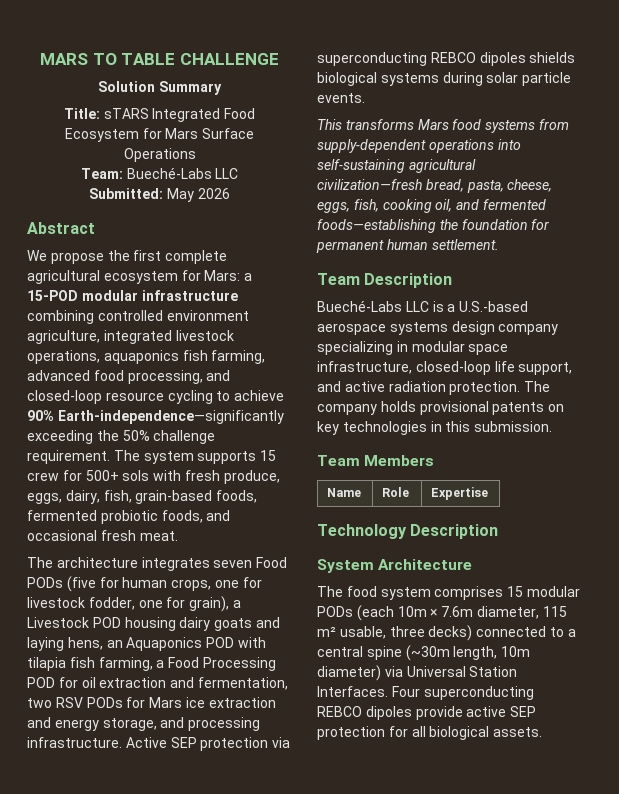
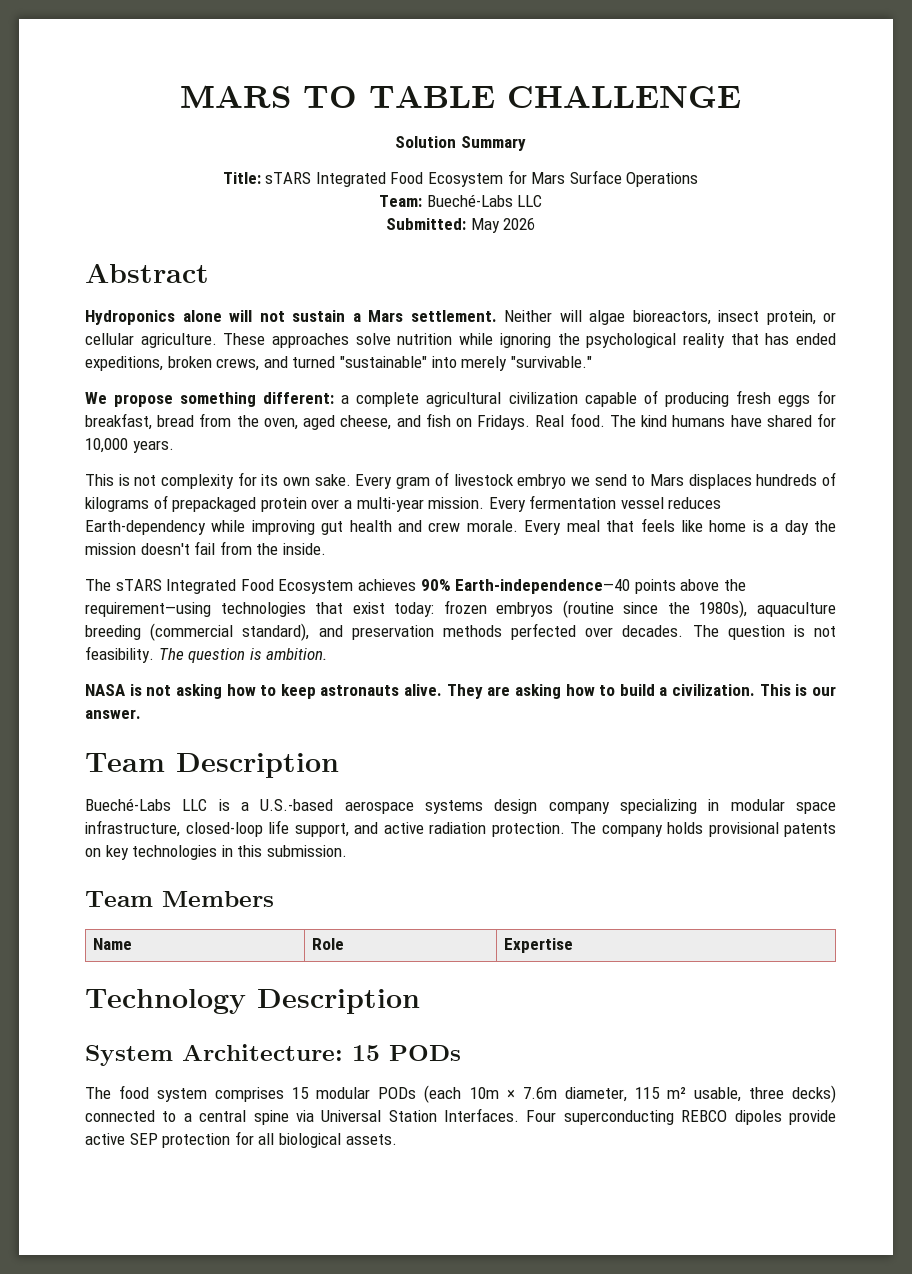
[27,250,228,264] [27,270,253,284] [27,290,238,301] [27,310,249,324] [27,330,234,344] [27,350,266,364] [27,370,231,384] [27,390,285,404] [27,410,284,424] [27,430,216,444] [27,450,277,464] [27,470,280,484] [27,490,258,504] [27,510,231,524] [27,530,178,541] [27,557,288,571] [27,576,262,592] [27,596,241,612] [27,617,280,631] [27,637,266,651] [27,657,276,671] [27,677,288,690] [27,697,276,708] [27,717,261,731] [27,737,291,751] [317,52,576,66] [317,72,572,86] [317,93,365,103] [317,119,569,133] [317,139,521,153] [317,159,476,173] [317,179,553,193] [317,199,546,213] [317,219,550,233] [316,239,499,253] We propose the first complete agricultural ecosystem for Mars: a 15-POD modular infrastructure combining controlled environment agriculture, integrated livestock operations, aquaponics fish farming, advanced food processing, and closed-loop resource cycling to achieve 90% Earth-independence—significantly exceeding the 50% challenge requirement. The system supports 15 crew for 500+ sols with fresh produce, eggs, dairy, fish, grain-based foods, fermented probiotic foods, and occasional fresh meat. // The architecture integrates seven Food PODs (five for human crops, one for livestock fodder, one for grain), a Livestock POD housing dairy goats and laying hens, an Aquaponics POD with tilapia fish farming, a Food Processing POD for oil extraction and fermentation, two RSV PODs for Mars ice extraction and energy storage, and processing infrastructure. Active SEP protection via superconducting REBCO dipoles shields biological systems during solar particle events. // This transforms Mars food systems from supply-dependent operations into self-sustaining agricultural civilization—fresh bread, pasta, cheese, eggs, fish, cooking oil, and fermented foods—establishing the foundation for permanent human settlement. -> [85,310,836,325] [85,333,836,348] [85,356,592,371] [85,390,837,407] [85,413,836,430] [85,438,174,453] [85,472,837,489] [85,495,722,512] [85,518,836,535] [85,541,326,555] [85,579,746,594] [85,600,836,618] [85,623,836,641] [85,646,328,663] [85,684,837,699] [85,709,141,719] Hydroponics alone will not sustain a Mars settlement. Neither will algae bioreactors, insect protein, or cellular agriculture. These approaches solve nutrition while ignoring the psychological reality that has ended expeditions, broken crews, and turned "sustainable" into merely "survivable." // We propose something different: a complete agricultural civilization capable of producing fresh eggs for breakfast, bread from the oven, aged cheese, and fish on Fridays. Real food. The kind humans have shared for 10,000 years. // This is not complexity for its own sake. Every gram of livestock embryo we send to Mars displaces hundreds of kilograms of prepackaged protein over a multi-year mission. Every fermentation vessel reduces Earth-dependency while improving gut health and crew morale. Every meal that feels like home is a day the mission doesn't fail from the inside. // The sTARS Integrated Food Ecosystem achieves 90% Earth-independence—40 points above the requirement—using technologies that exist today: frozen embryos (routine since the 1980s), aquaculture breeding (commercial standard), and preservation methods perfected over decades. The question is not feasibility. The question is ambition. // NASA is not asking how to keep astronauts alive. They are asking how to build a civilization. This is our answer.
[378,559,473,570] Architecture -> [182,1044,461,1061] Architecture: 15 PODs
[405,645,531,661] [317,665,381,681] (~30m length, 10m diameter) -> (289, 1117) none

